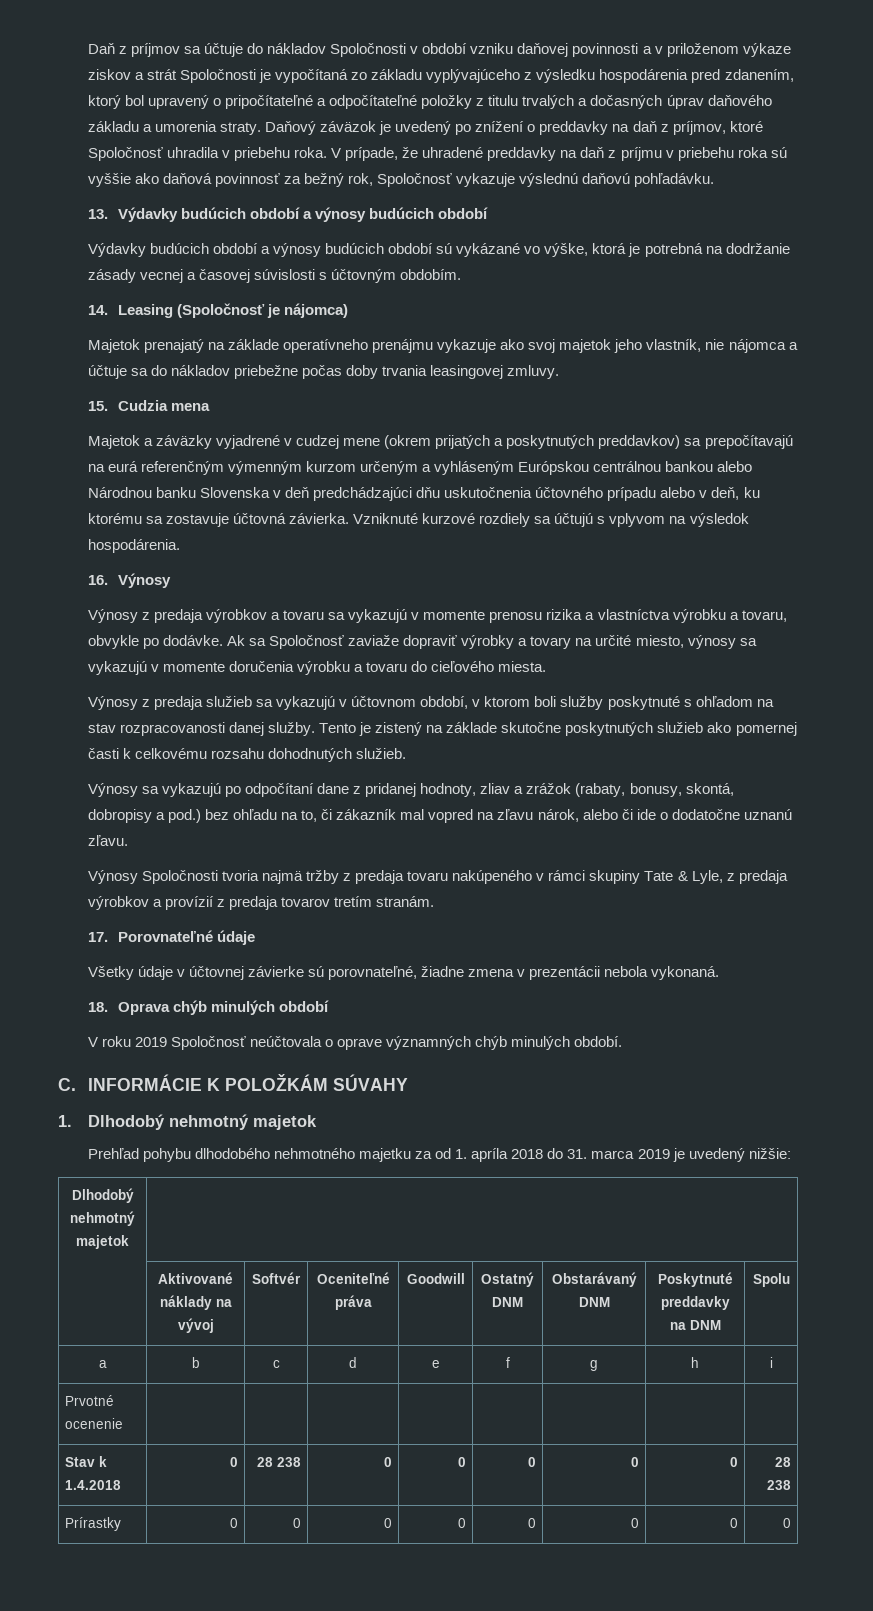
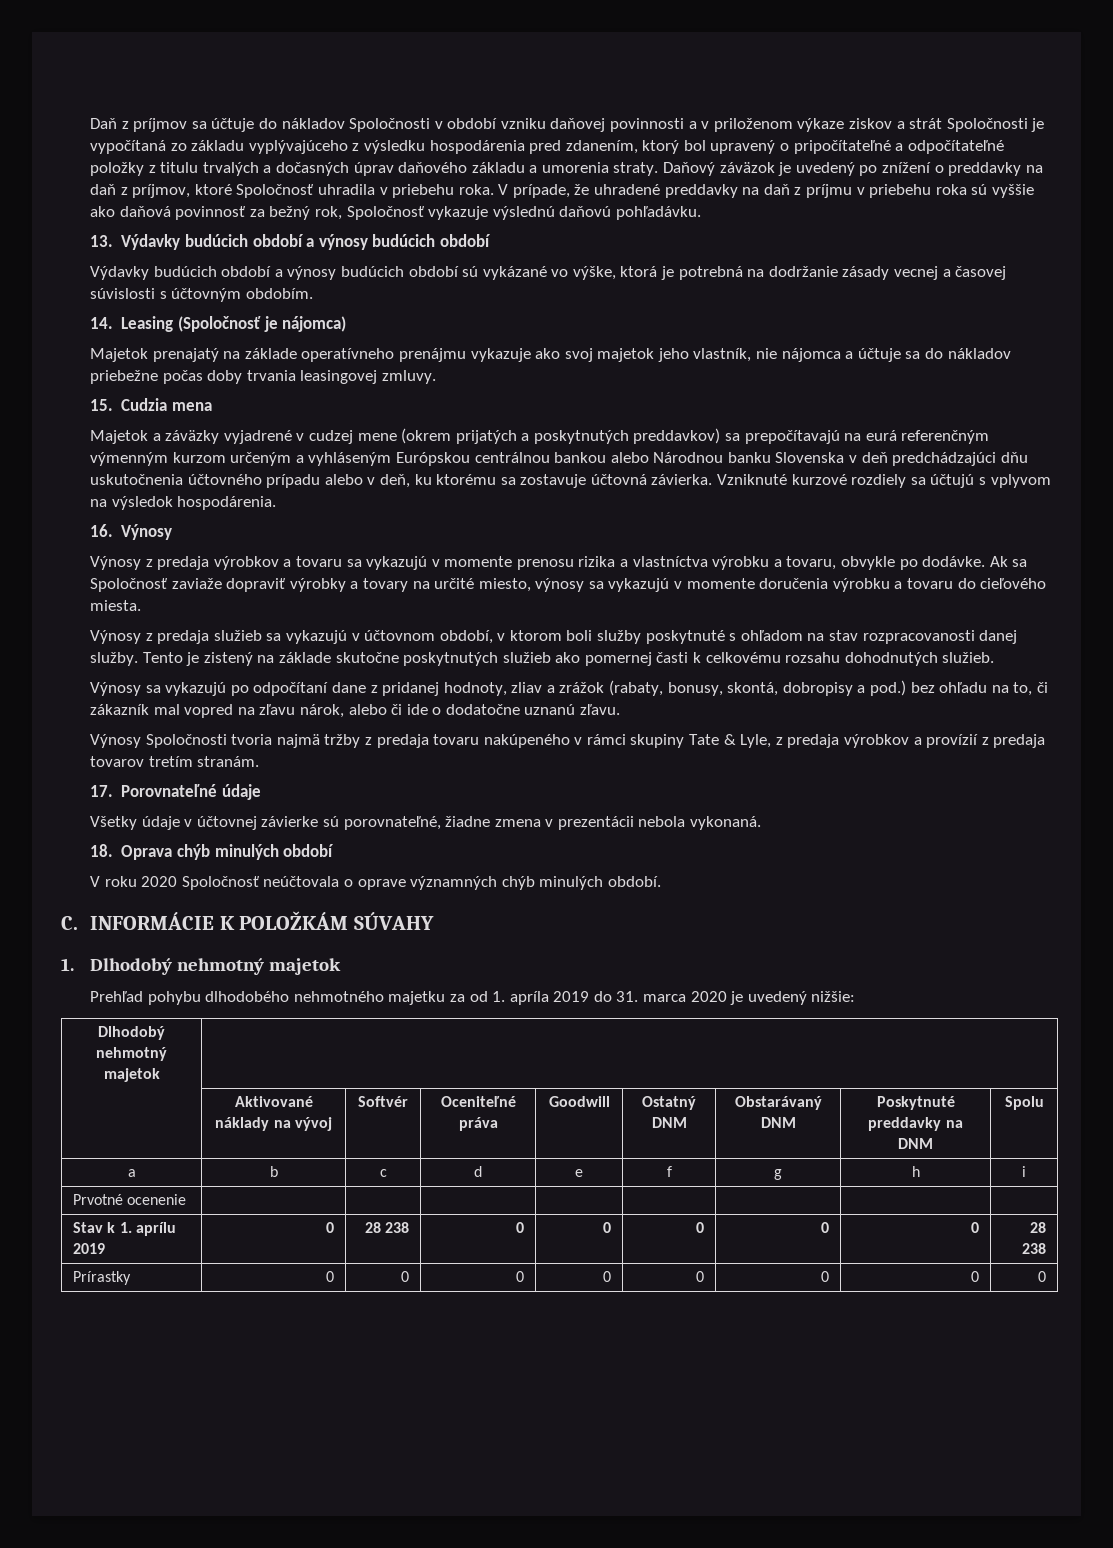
[134,1037,167,1047] 2019 -> [141,876,178,887] 2020
[511,1149,544,1159] 2018 -> [553,991,590,1002] 2019
[637,1149,670,1159] 2019 -> [690,991,727,1002] 2020
[65,1480,122,1490] 1.4.2018 -> [119,1222,176,1236] [73,1243,106,1254] 1. aprílu 2019

